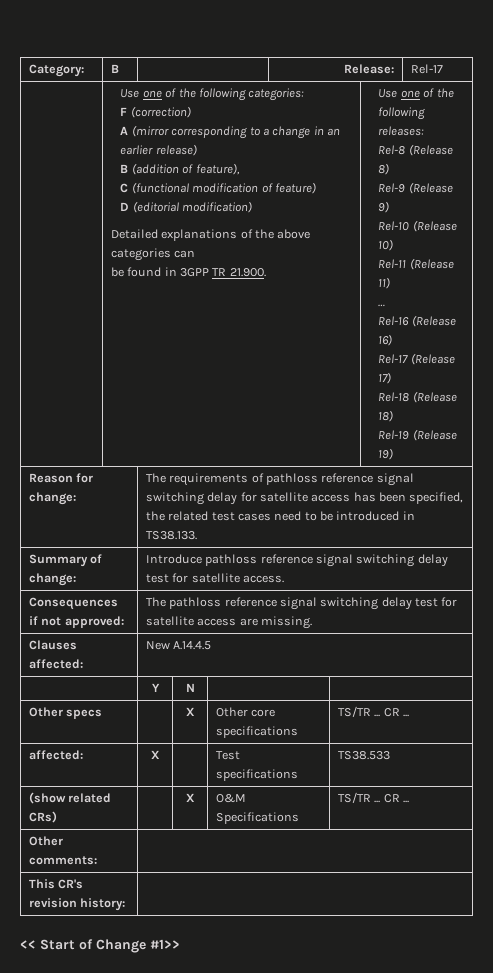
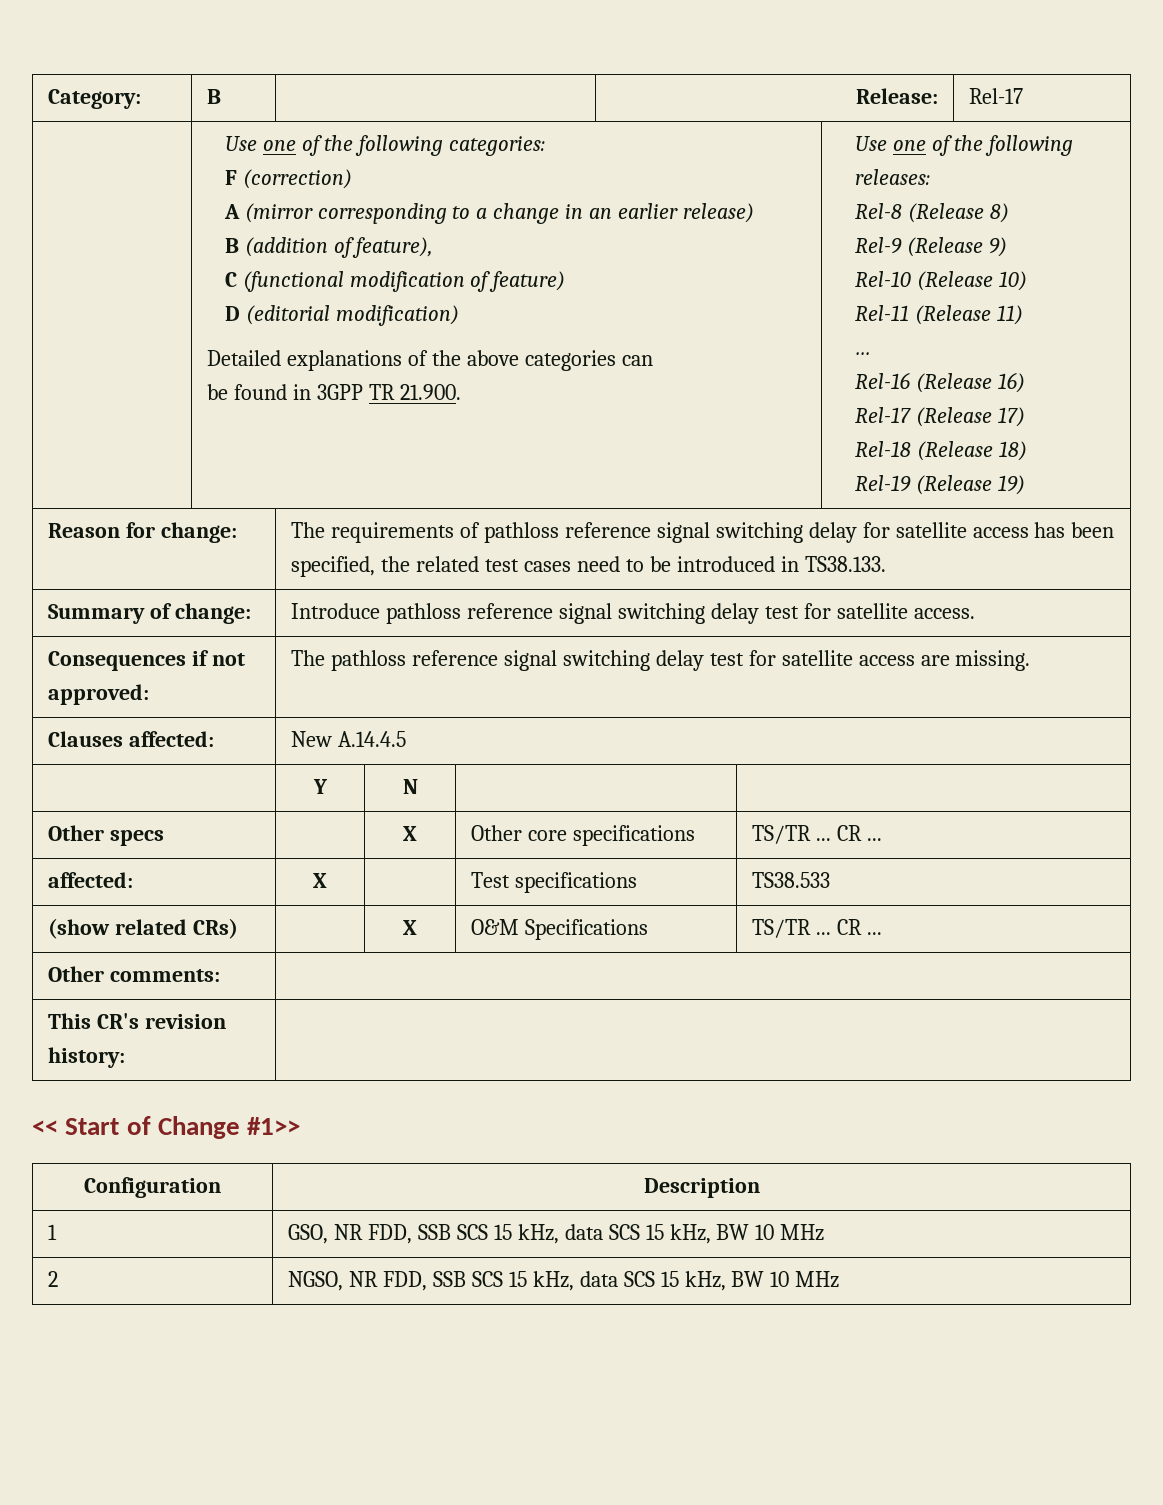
(180, 944) none -> [84,1177,221,1198] [643,1178,760,1198] [48,1224,58,1240] [288,1224,825,1244] [48,1271,59,1287] [288,1271,840,1291] // Configuration | Description // 1 | GSO, NR FDD, SSB SCS 15 kHz, data SCS 15 kHz, BW 10 MHz // 2 | NGSO, NR FDD, SSB SCS 15 kHz, data SCS 15 kHz, BW 10 MHz

